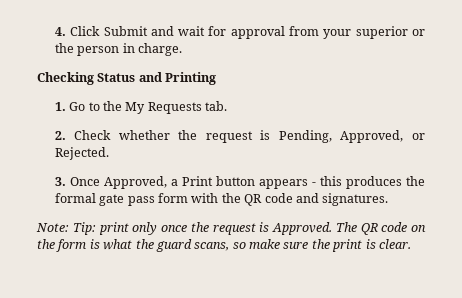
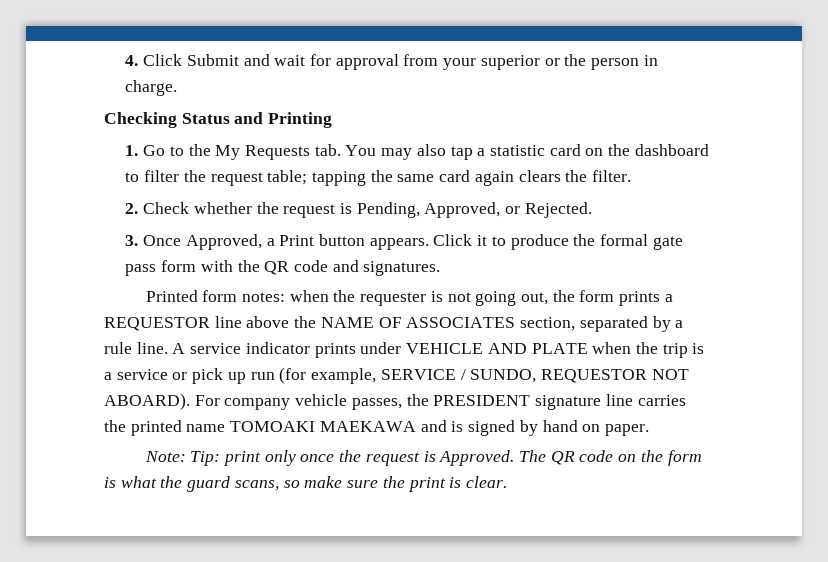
(228, 106) none -> [345,144,709,160] [125,170,632,186] You may also tap a statistic card on the dashboard to filter the request table; tapping the same card again clears the filter.
[258,176,402,189] appears - this produces -> [369,234,569,250] appears. Click it to produce
(389, 199) none -> [145,290,673,306] [104,316,684,332] [104,342,705,358] [104,367,689,384] [104,393,686,410] [104,420,649,436] // Printed form notes: when the requester is not going out, the form prints a REQUESTOR line above the NAME OF ASSOCIATES section, separated by a rule line. A service indicator prints under VEHICLE AND PLATE when the trip is a service or pick up run (for example, SERVICE / SUNDO, REQUESTOR NOT ABOARD). For company vehicle passes, the PRESIDENT signature line carries the printed name TOMOAKI MAEKAWA and is signed by hand on paper.

